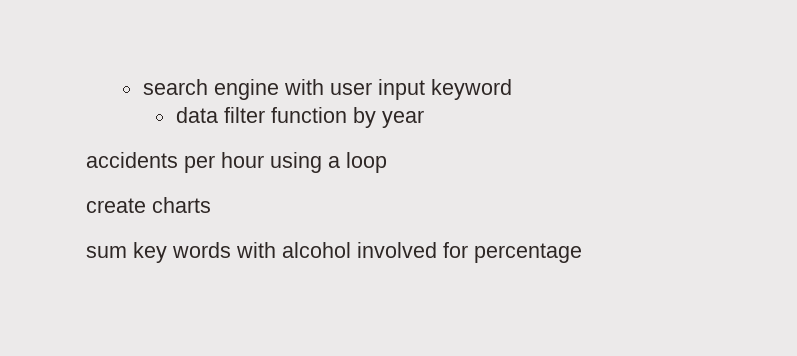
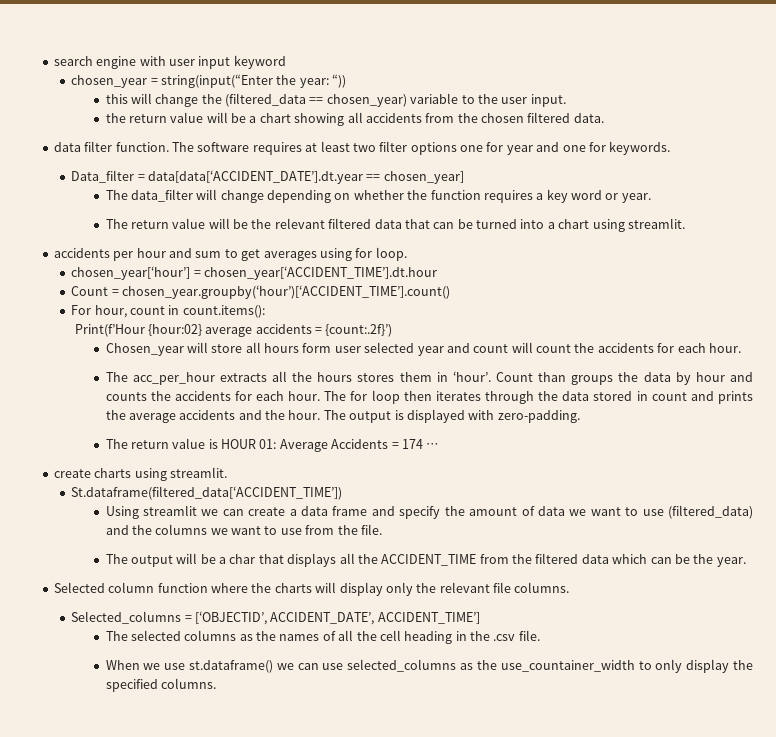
[175,107,424,128] [86,152,387,173] [86,197,211,213] [86,242,582,263] data filter function by year // accidents per hour using a loop // create charts // sum key words with alcohol involved for percentage -> [71,74,346,88] [105,93,566,107] [105,112,604,126] [53,141,671,155] [71,170,464,184] [105,189,651,203] [105,218,685,232] [53,247,407,261] [71,266,437,280] [71,285,450,299] [71,305,265,318] [74,324,393,337] [105,342,741,356] [105,371,753,385] [105,390,753,404] [105,409,580,423] [105,438,440,452] [53,467,228,481] [71,486,343,500] [105,505,753,519] [105,524,382,535] [105,553,746,567] [53,582,570,596] [71,611,480,625] [105,630,540,644] [105,659,753,673] [105,678,216,692] chosen_year = string(input(“Enter the year: “)) // this will change the (filtered_data == chosen_year) variable to the user input. // the return value will be a chart showing all accidents from the chosen filtered data. // data filter function. The software requires at least two filter options one for year and one for keywords. // Data_filter = data[data[‘ACCIDENT_DATE’].dt.year == chosen_year] // The data_filter will change depending on whether the function requires a key word or year. // The return value will be the relevant filtered data that can be turned into a chart using streamlit. // accidents per hour and sum to get averages using for loop. // chosen_year[‘hour’] = chosen_year[‘ACCIDENT_TIME’].dt.hour // Count = chosen_year.groupby(‘hour’)[‘ACCIDENT_TIME’].count() // For hour, count in count.items(): // Print(f’Hour {hour:02} average accidents = {count:.2f}’) // Chosen_year will store all hours form user selected year and count will count the accidents for each hour. // The acc_per_hour extracts all the hours stores them in ‘hour’. Count than groups the data by hour and counts the accidents for each hour. The for loop then iterates through the data stored in count and prints the average accidents and the hour. The output is displayed with zero-padding. // The return value is HOUR 01: Average Accidents = 174 … // create charts using streamlit. // St.dataframe(filtered_data[‘ACCIDENT_TIME’]) // Using streamlit we can create a data frame and specify the amount of data we want to use (filtered_data) and the columns we want to use from the file. // The output will be a char that displays all the ACCIDENT_TIME from the filtered data which can be the year. // Selected column function where the charts will display only the relevant file columns. // Selected_columns = [‘OBJECTID’, ACCIDENT_DATE’, ACCIDENT_TIME’] // The selected columns as the names of all the cell heading in the .csv file. // When we use st.dataframe() we can use selected_columns as the use_countainer_width to only display the specified columns.

